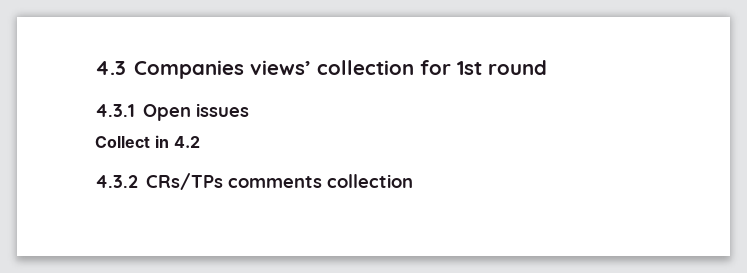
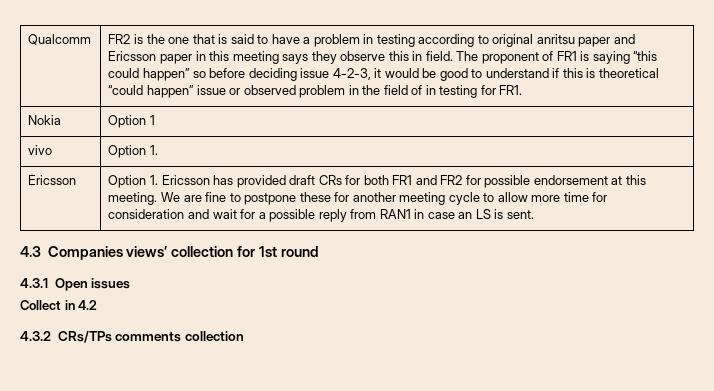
(95, 68) none -> [28,34,92,45] [108,34,635,47] [108,51,658,64] [108,68,659,81] [108,85,523,98] [28,115,62,125] [108,115,155,128] [28,145,53,155] [108,145,158,158] [28,175,77,185] [108,175,646,188] [108,192,608,205] [108,209,534,222] Qualcomm | FR2 is the one that is said to have a problem in testing according to original anritsu paper and Ericsson paper in this meeting says they observe this in field. The proponent of FR1 is saying “this could happen” so before deciding issue 4-2-3, it would be good to understand if this is theoretical “could happen” issue or observed problem in the field of in testing for FR1. // Nokia | Option 1 // vivo | Option 1. // Ericsson | Option 1. Ericsson has provided draft CRs for both FR1 and FR2 for possible endorsement at this meeting. We are fine to postpone these for another meeting cycle to allow more time for consideration and wait for a possible reply from RAN1 in case an LS is sent. //

